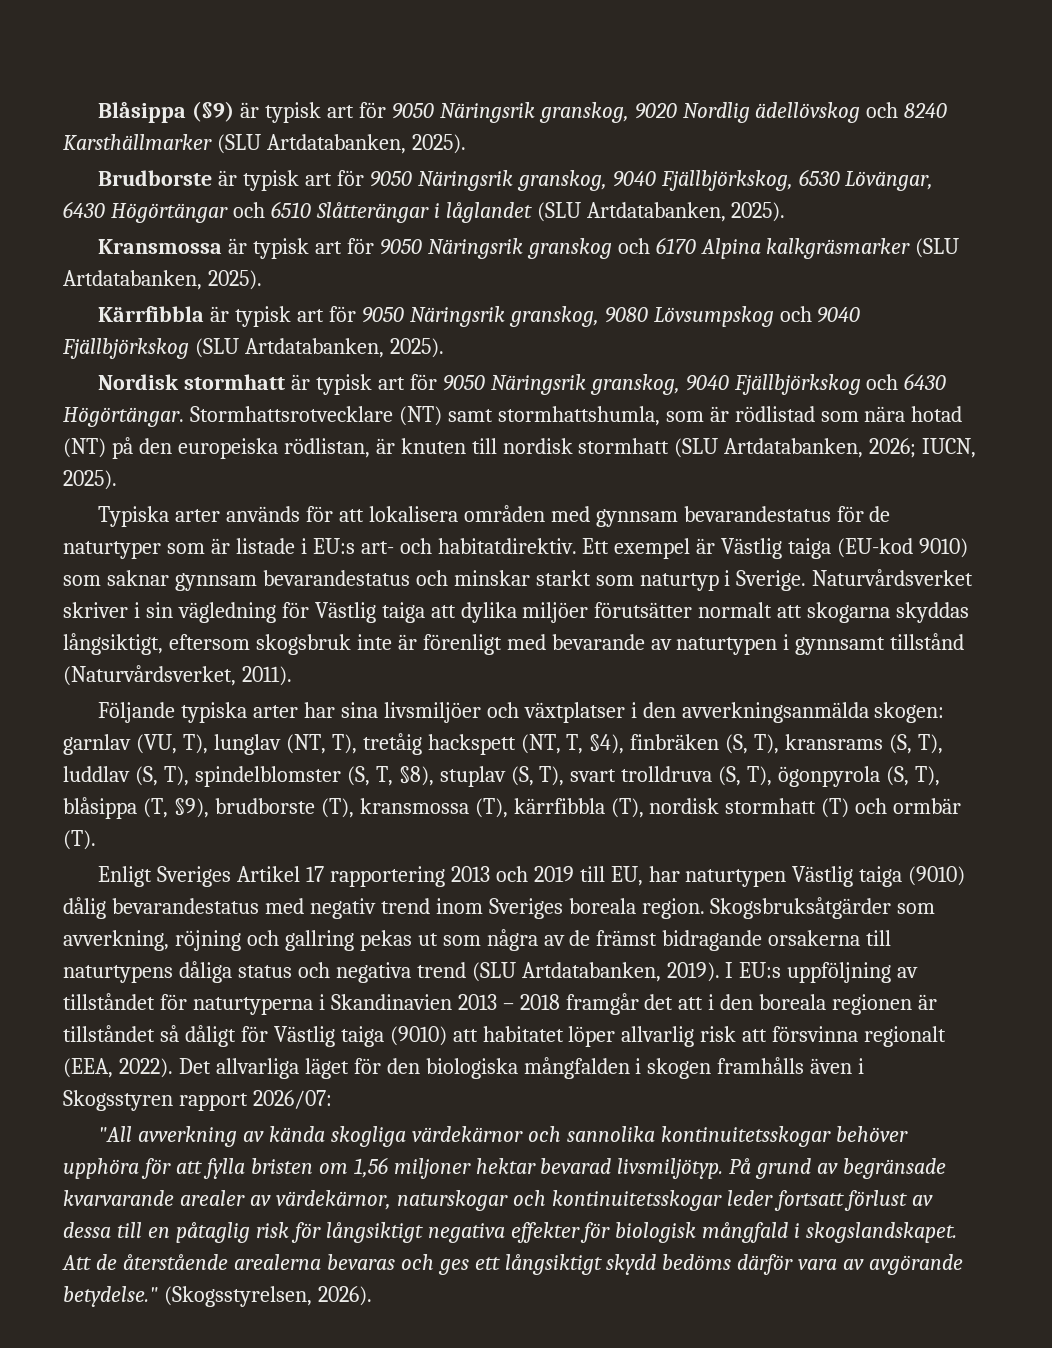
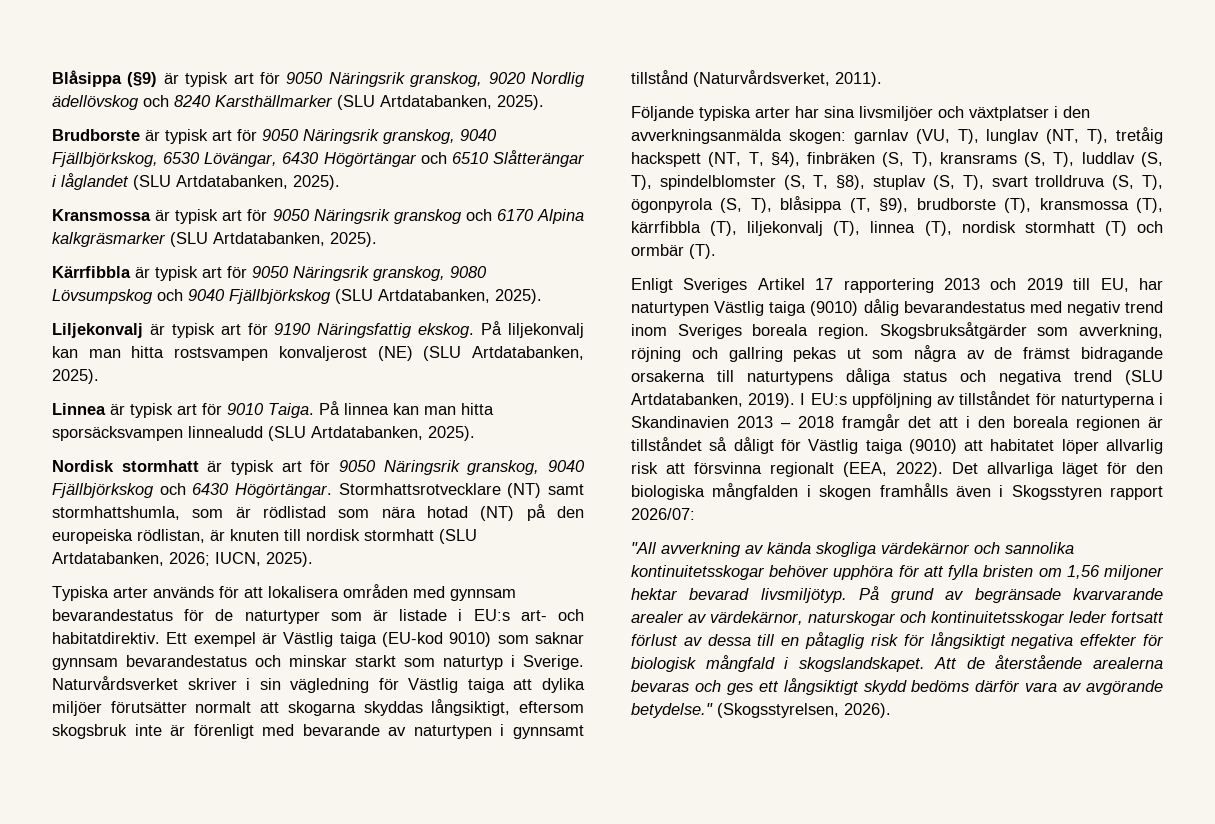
(444, 348) none -> [52,321,585,338] [52,346,584,361] [52,369,99,384] [52,401,494,418] [52,426,475,441] // Liljekonvalj är typisk art för 9190 Näringsfattig ekskog. På liljekonvalj kan man hitta rostsvampen konvaljerost (NE) (SLU Artdatabanken, 2025). // Linnea är typisk art för 9010 Taiga. På linnea kan man hitta sporsäcksvampen linnealudd (SLU Artdatabanken, 2025).
(644, 808) none -> [747,221,952,236] liljekonvalj (T), linnea (T),

